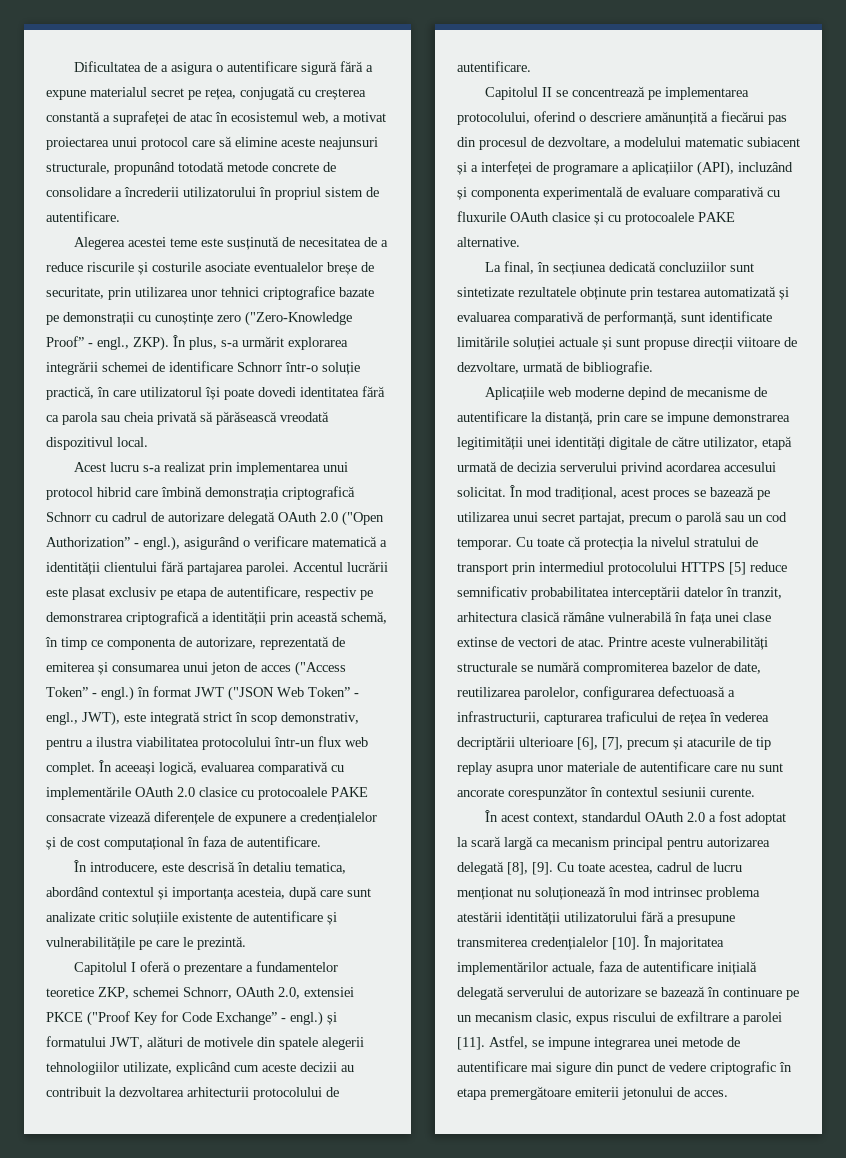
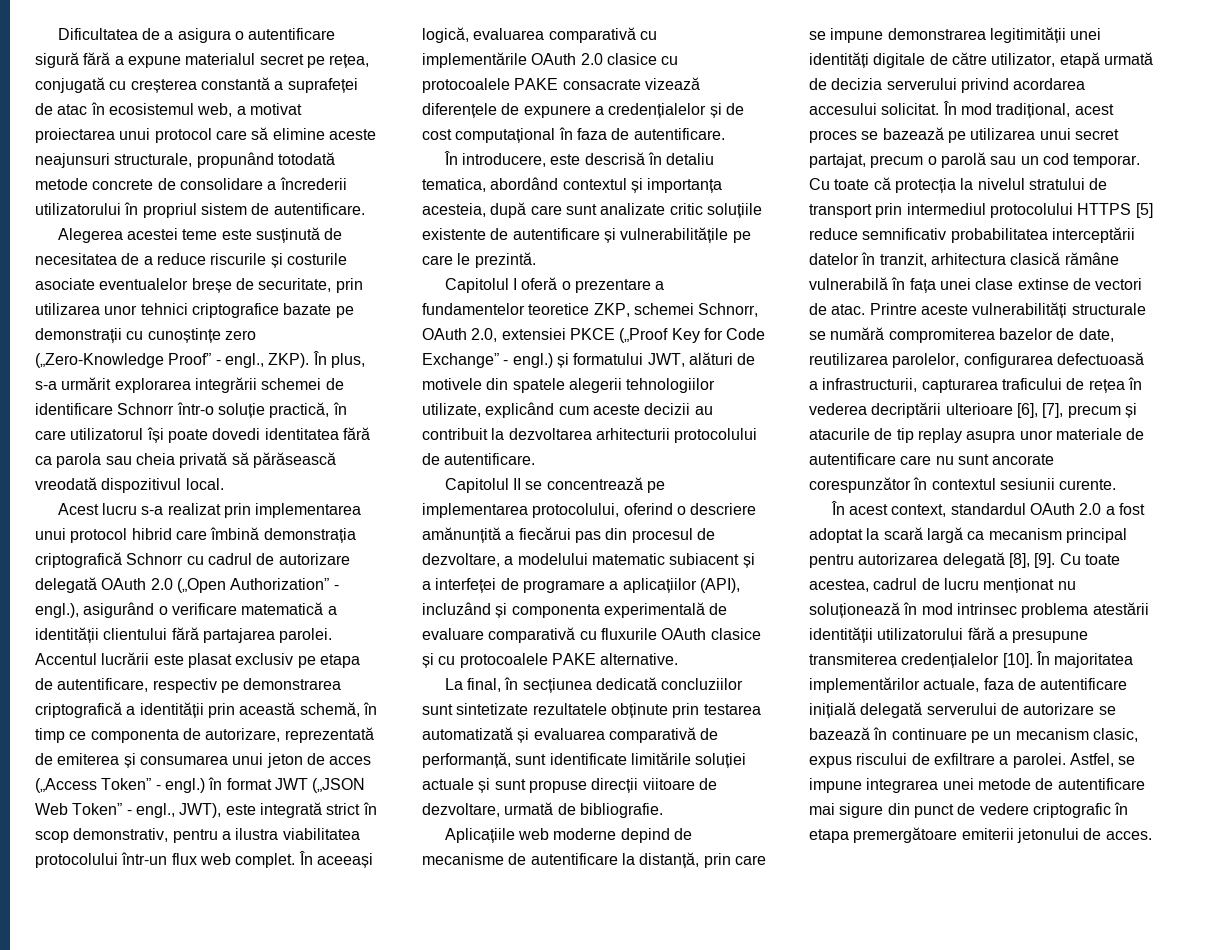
[245,311,352,326] ("Zero-Knowledge -> [35,353,164,368] („Zero-Knowledge
[342,511,384,526] ("Open -> [176,578,226,593] („Open
[295,661,346,676] ("Access -> [35,778,97,793] („Access
[228,686,274,701] ("JSON -> [312,778,366,793] („JSON
[87,1011,130,1026] ("Proof -> [619,328,669,343] („Proof
[743,1012,782,1025] [457,1037,485,1050] parolei [11]. -> [1012,753,1066,768] parolei.

